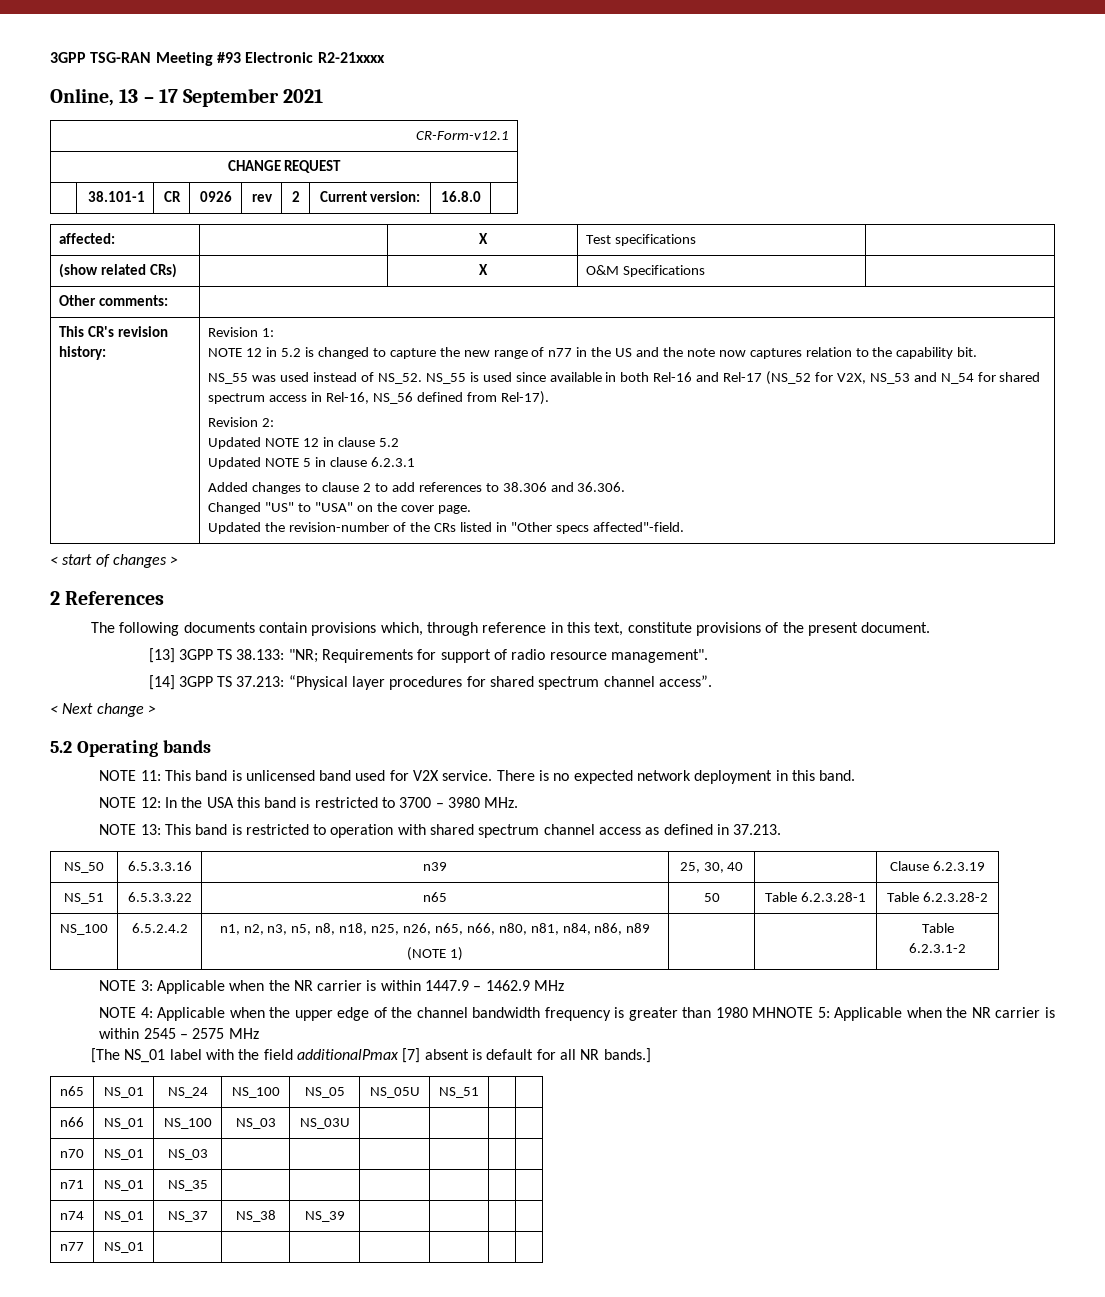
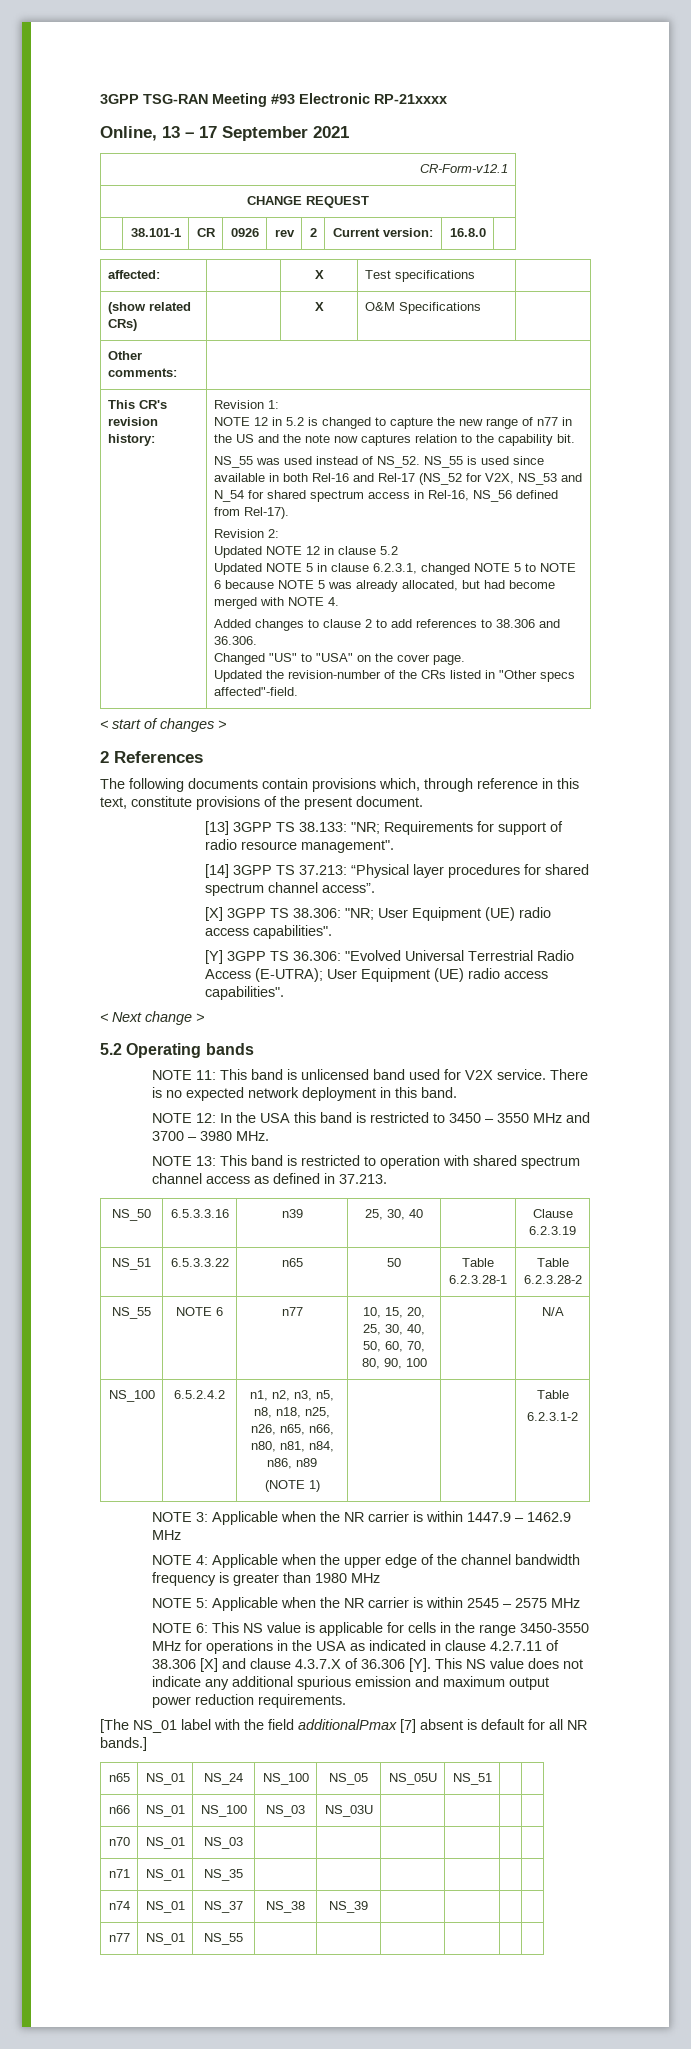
[317,52,385,63] R2-21xxxx -> [374,94,447,104] RP-21xxxx
[370,457,415,467] 6.2.3.1 -> [372,563,576,575] [213,580,555,592] [213,597,339,609] 6.2.3.1, changed NOTE 5 to NOTE 6 because NOTE 5 was already allocated, but had become merged with NOTE 4.
(713, 681) none -> [204,907,551,921] [204,925,332,939] [204,950,574,964] [204,968,548,982] [204,986,284,1000] // [X] 3GPP TS 38.306: "NR; User Equipment (UE) radio access capabilities". // [Y] 3GPP TS 36.306: "Evolved Universal Terrestrial Radio Access (E-UTRA); User Equipment (UE) radio access capabilities".
(396, 802) none -> [449,1112,591,1123] 3450 – 3550 MHz and
(988, 897) none -> [112,1307,151,1319] [176,1307,223,1316] [281,1307,303,1316] [363,1307,425,1318] [363,1324,425,1335] [363,1341,425,1352] [361,1358,427,1369] [541,1307,564,1316] // NS_55 | NOTE 6 | n77 | 10, 15, 20, 25, 30, 40, 50, 60, 70, 80, 90, 100 | | N/A
[752,1007,814,1018] MHNOTE -> [351,1573,381,1583] [152,1598,193,1608] MHz // NOTE
(259, 1033) none -> [152,1622,590,1636] [152,1640,560,1654] [152,1658,584,1672] [152,1676,550,1690] [152,1694,347,1708] // NOTE 6: This NS value is applicable for cells in the range 3450-3550 MHz for operations in the USA as indicated in clause 4.2.7.11 of 38.306 [X] and clause 4.3.7.X of 36.306 [Y]. This NS value does not indicate any additional spurious emission and maximum output power reduction requirements.
(144, 1247) none -> [204,1933,243,1945] NS_55

